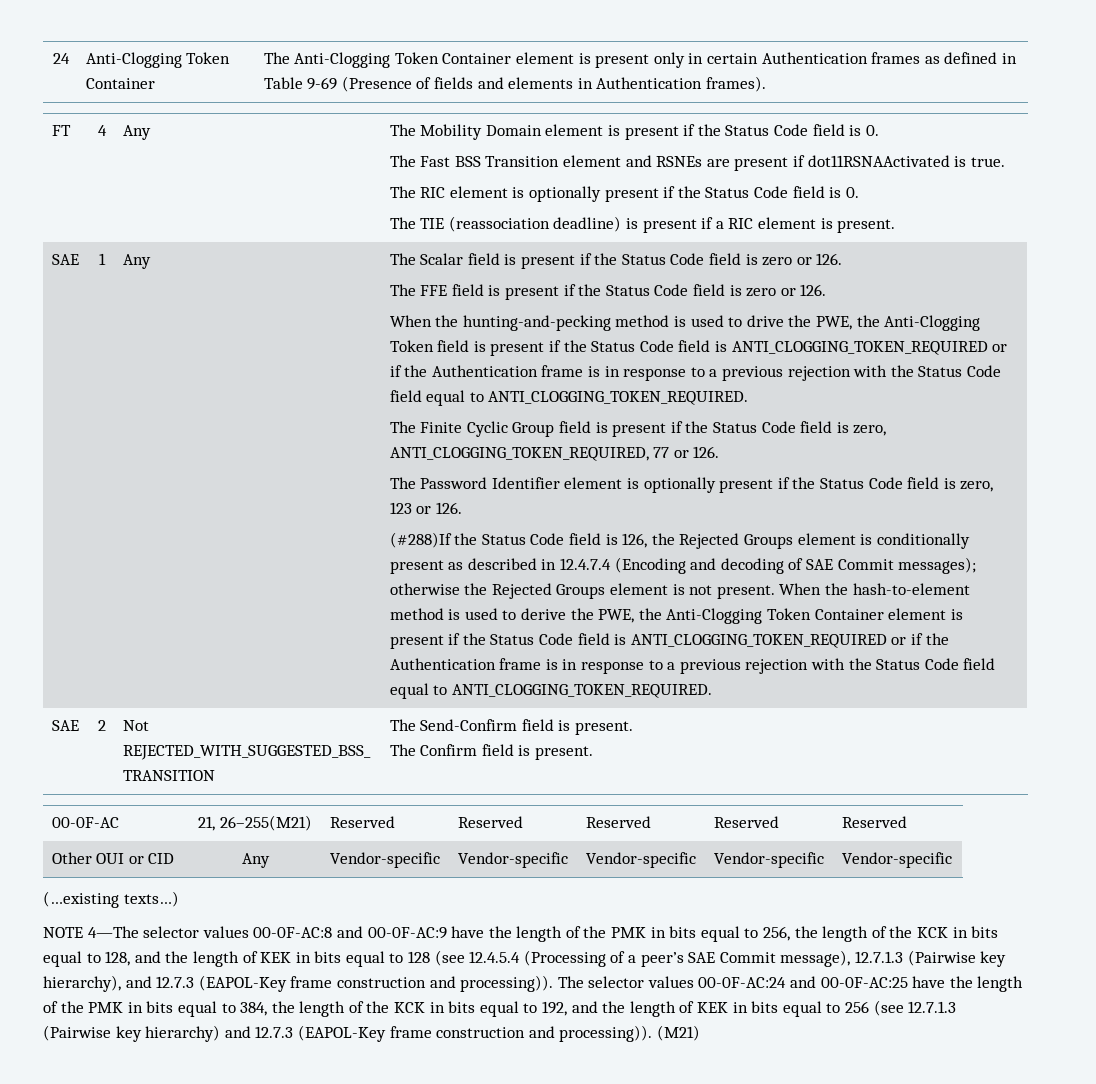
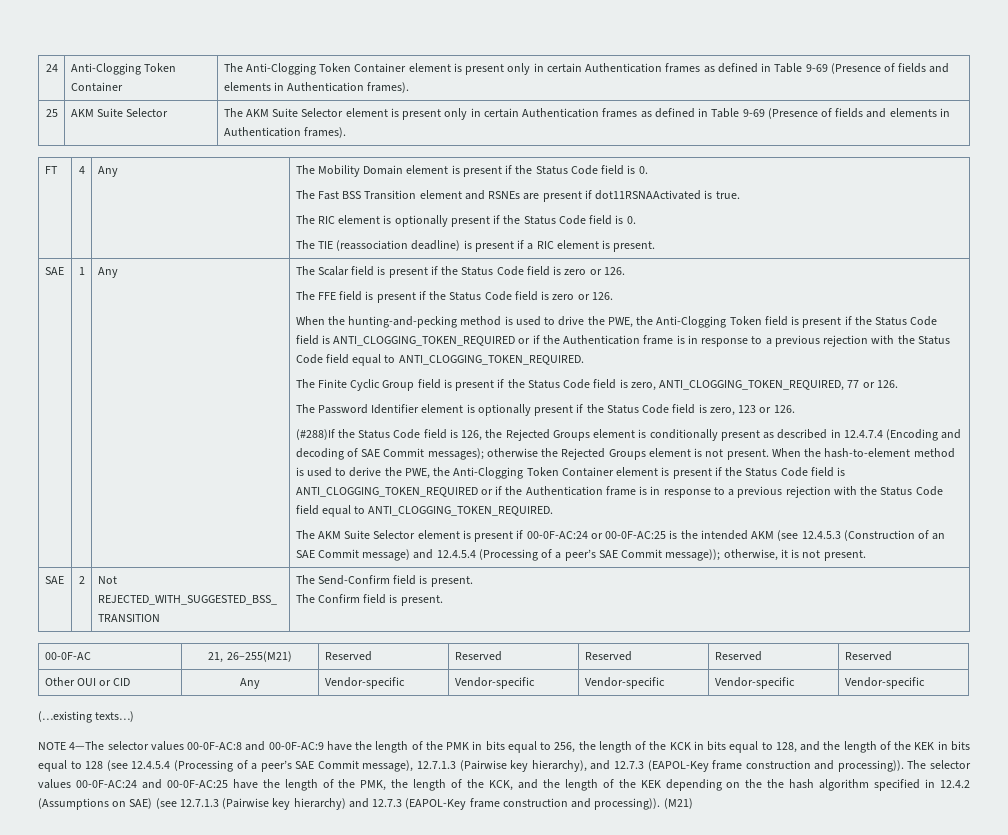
(766, 84) none -> [45,109,58,117] [70,108,169,117] [223,108,950,120] [223,127,346,138] // 25 | AKM Suite Selector | The AKM Suite Selector element is present only in certain Authentication frames as defined in Table 9-69 (Presence of fields and elements in Authentication frames).
(712, 691) none -> [295,530,946,542] [295,549,866,561] // The AKM Suite Selector element is present if 00-0F-AC:24 or 00-0F-AC:25 is the intended AKM (see 12.4.5.3 (Construction of an SAE Commit message) and 12.4.5.4 (Processing of a peer’s SAE Commit message)); otherwise, it is not present.
(258, 957) none -> [894,741,912,750] the
[88,1001,869,1017] PMK in bits equal to 384, the length of the KCK in bits equal to 192, and the length of KEK in bits equal to 256 -> [360,779,970,791] [38,798,153,810] PMK, the length of the KCK, and the length of the KEK depending on the the hash algorithm specified in 12.4.2 (Assumptions on SAE)

